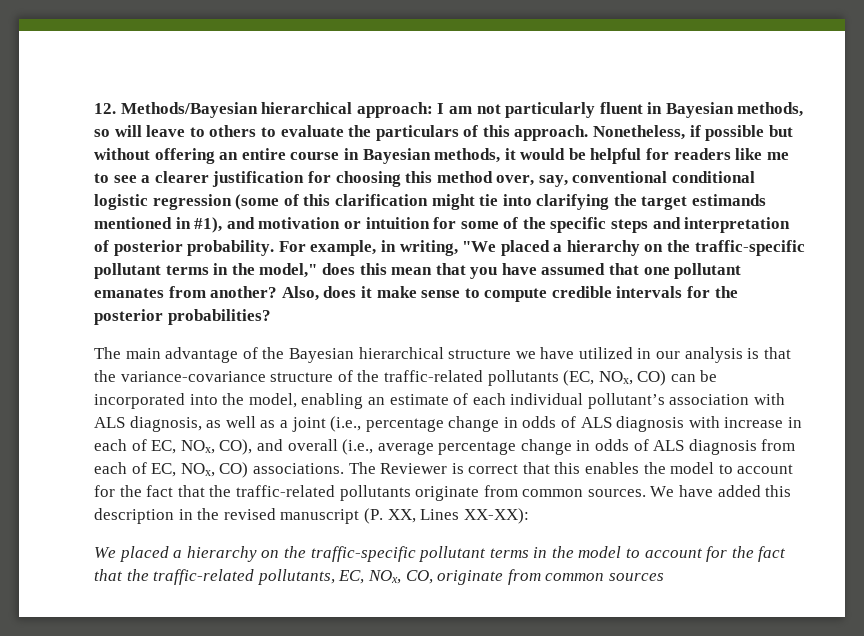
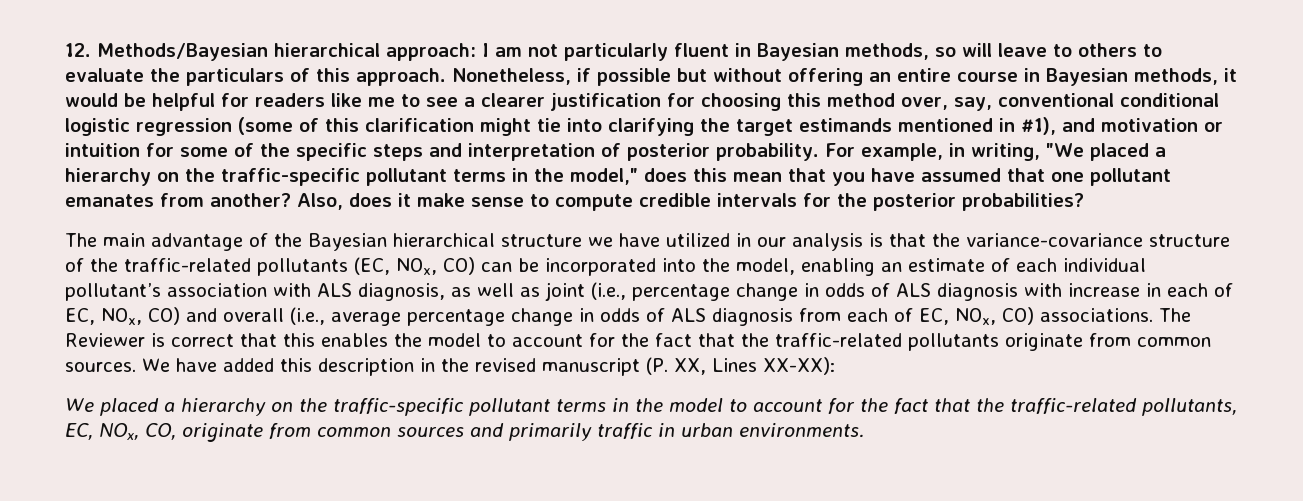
[279,420,288,428] a -> (540, 292) none
[219,439,253,455] CO), -> [148,307,180,325] CO)
(664, 577) none -> [470,423,864,441] and primarily traffic in urban environments.

